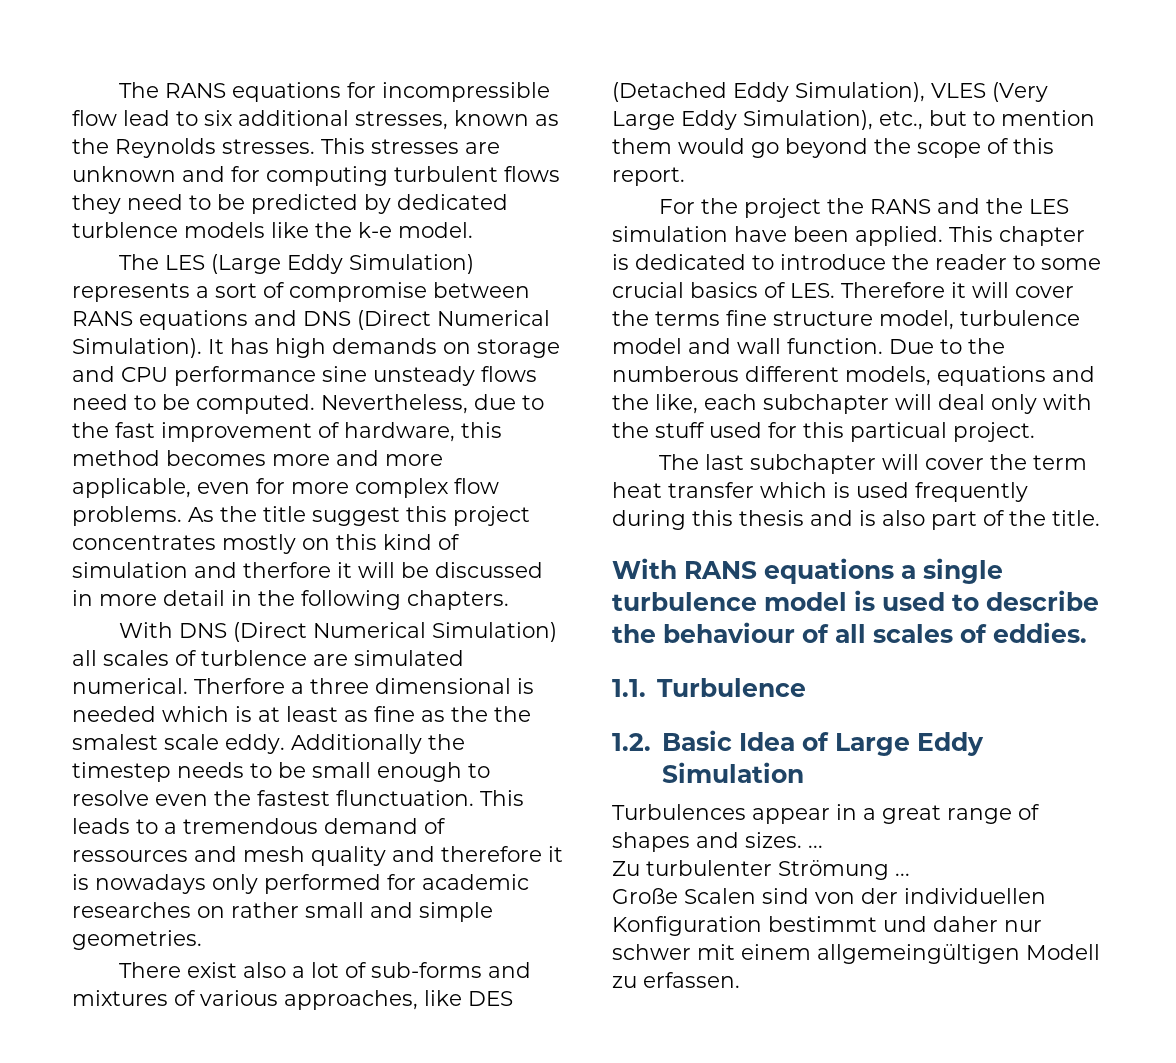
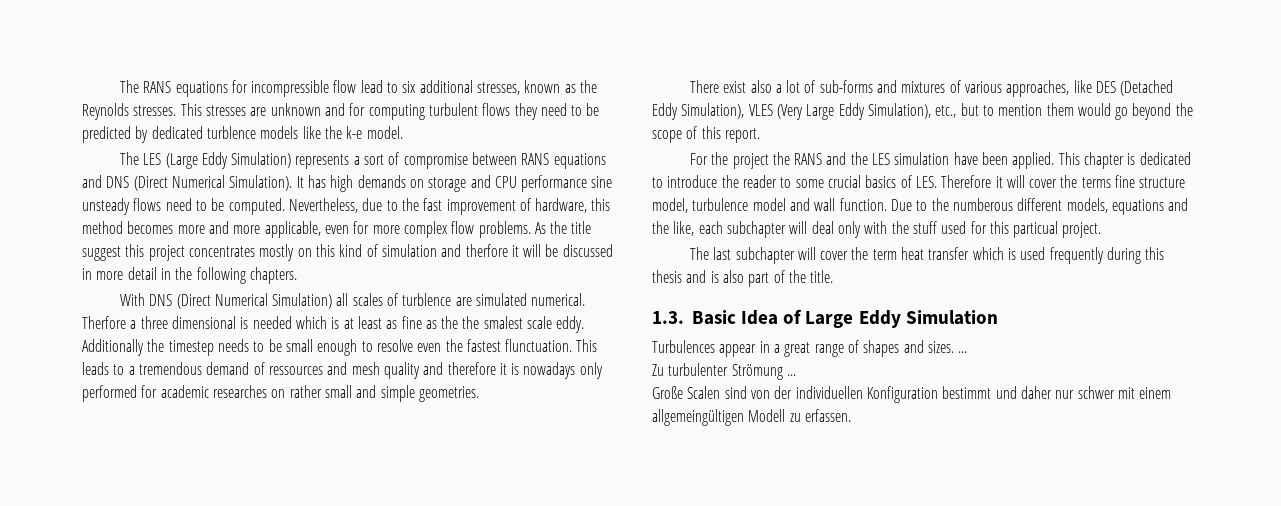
[612,558,1003,584] [612,590,1099,611] [612,622,1087,643] [612,678,806,697] [612,733,651,751] With RANS equations a single turbulence model is used to describe the behaviour of all scales of eddies. // 1.1. Turbulence // 1.2. -> [652,311,684,324] 1.3.

